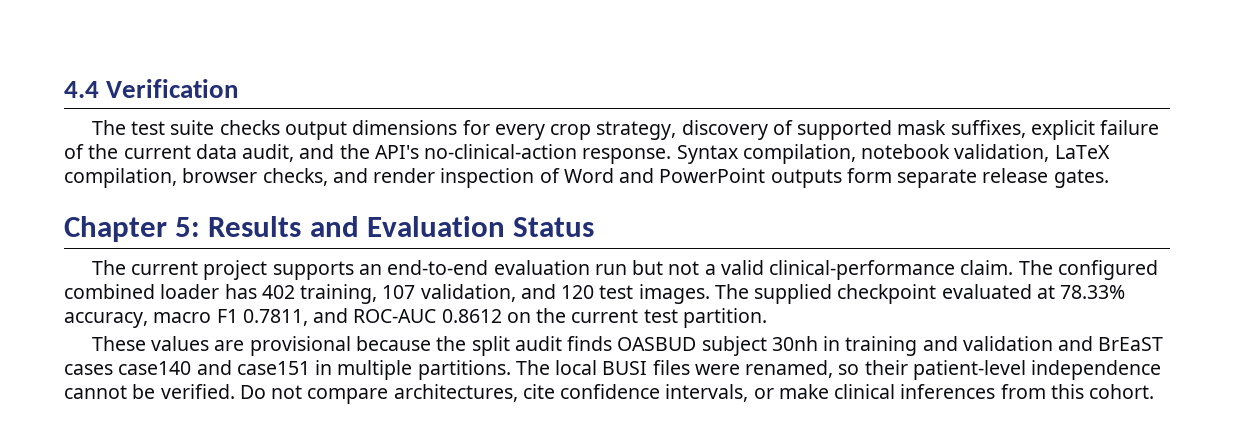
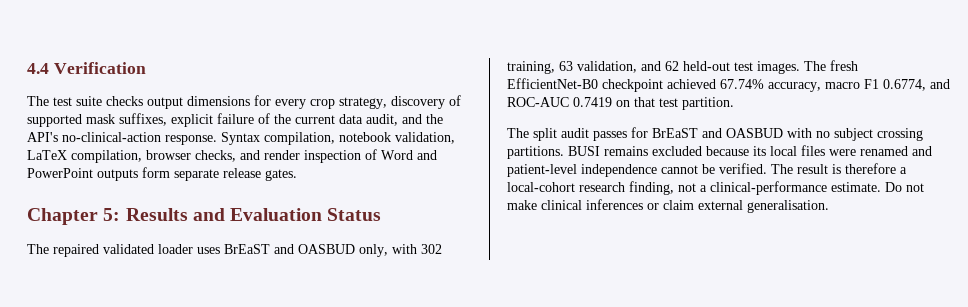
[131,260,1158,280] [64,284,1126,304] current project supports an end-to-end evaluation run but not a valid clinical-performance claim. The configured combined loader has 402 training, 107 validation, and 120 test images. The supplied checkpoint evaluated at 78.33% -> [53,244,442,257] [507,60,858,74] [507,78,764,92] repaired validated loader uses BrEaST and OASBUD only, with 302 training, 63 validation, and 62 held-out test images. The fresh EfficientNet-B0 checkpoint achieved 67.74%
[242,309,308,326] 0.7811, -> [883,79,926,91] 0.6774,
[441,308,767,328] [91,336,1164,356] [64,360,908,380] 0.8612 on the current test partition. // These values are provisional because the split audit finds OASBUD subject 30nh in training and validation and BrEaST cases case140 and case151 in multiple partitions. The local BUSI files were renamed, so their -> [573,97,734,110] [507,127,923,141] [507,145,932,159] 0.7419 on that test partition. // The split audit passes for BrEaST and OASBUD with no subject crossing partitions. BUSI remains excluded because its local files were renamed and
[239,384,1155,404] Do not compare architectures, cite confidence intervals, or make clinical inferences from this cohort. -> [771,163,907,174] [507,181,924,195] [507,199,829,213] The result is therefore a local-cohort research finding, not a clinical-performance estimate. Do not make clinical inferences or claim external generalisation.

